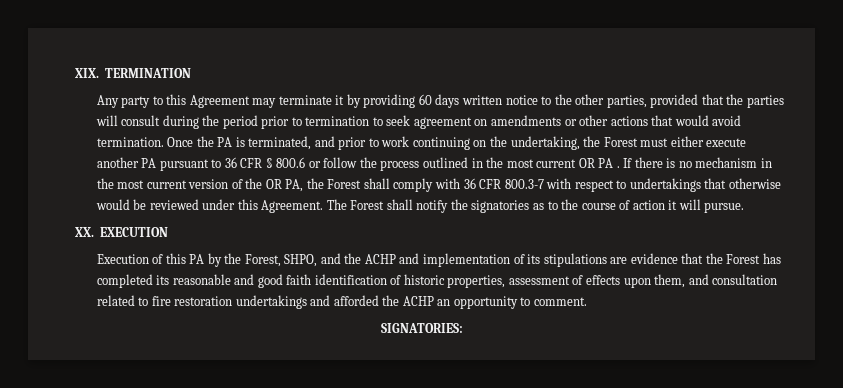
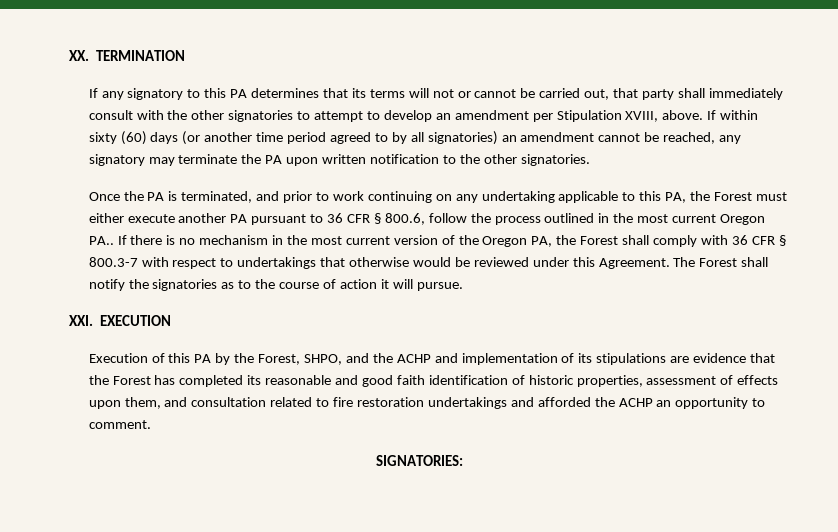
[74,68,99,78] XIX. -> [68,50,89,61] XX.
[96,94,784,108] [95,115,742,129] [96,137,164,147] Any party to this Agreement may terminate it by providing 60 days written notice to the other parties, provided that the parties will consult during the period prior to termination to seek agreement on amendments or other actions that would avoid termination. -> [88,88,783,100] [88,110,759,122] [88,131,742,145] [88,154,590,166] If any signatory to this PA determines that its terms will not or cannot be carried out, that party shall immediately consult with the other signatories to attempt to develop an amendment per Stipulation XVIII, above. If within sixty (60) days (or another time period agreed to by all signatories) an amendment cannot be reached, any signatory may terminate the PA upon written notification to the other signatories. //
[489,136,580,150] the undertaking, -> [455,191,687,203] any undertaking applicable to this PA,
[276,157,321,168] 800.6 or -> [384,213,425,225] 800.6,
[578,158,620,168] OR PA . -> [720,214,766,225] [88,236,114,245] Oregon PA..
[265,179,282,189] OR -> [482,236,528,247] Oregon
(502, 184) none -> [778,235,786,246] §
[74,227,94,237] XX. -> [68,315,93,326] XXI.

